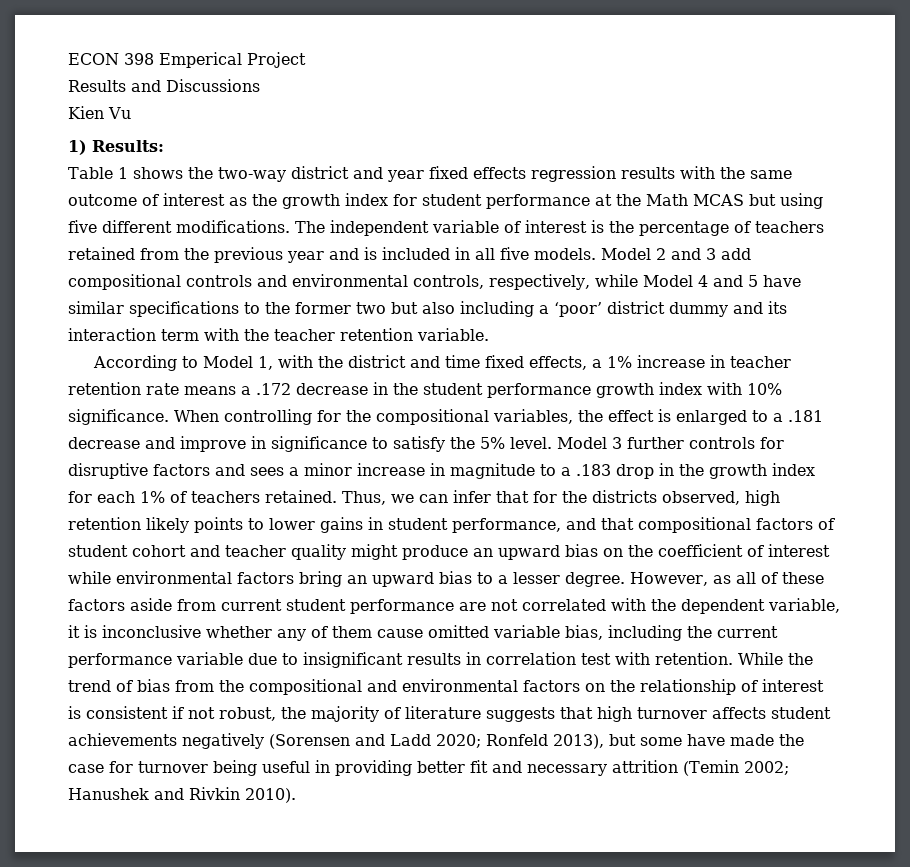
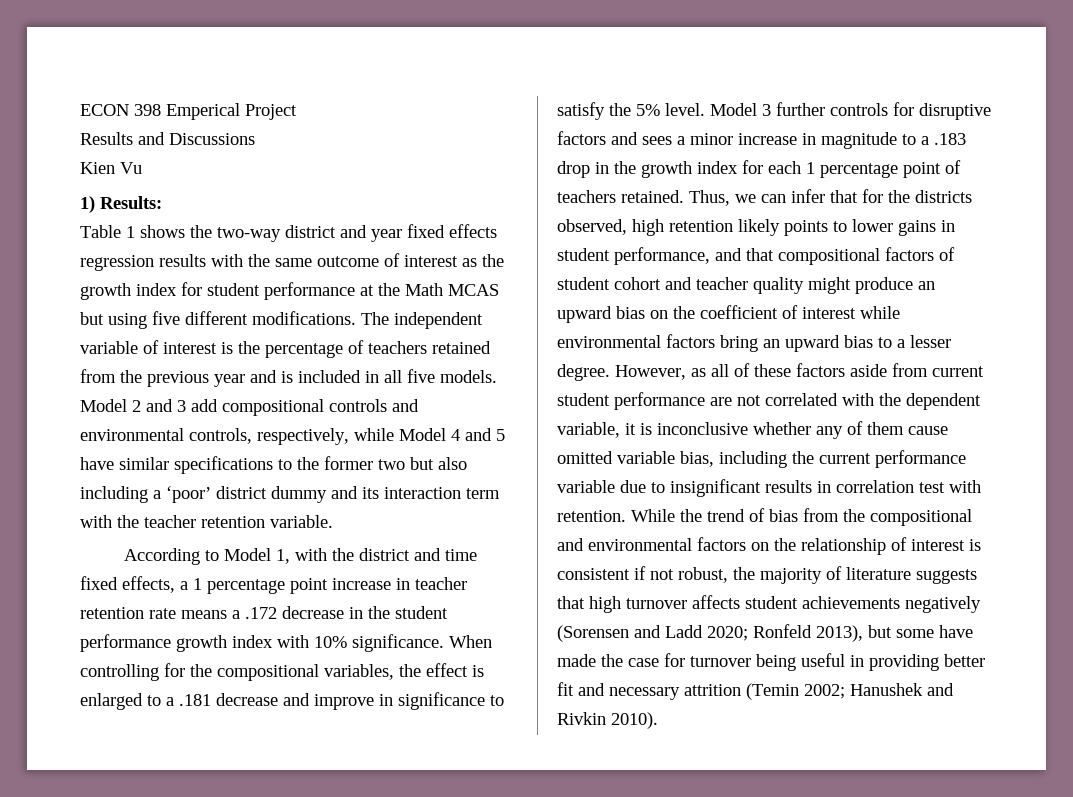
[606,356,632,368] 1% -> [193,578,328,594] 1 percentage point
[140,491,165,503] 1% -> [806,162,941,178] 1 percentage point

